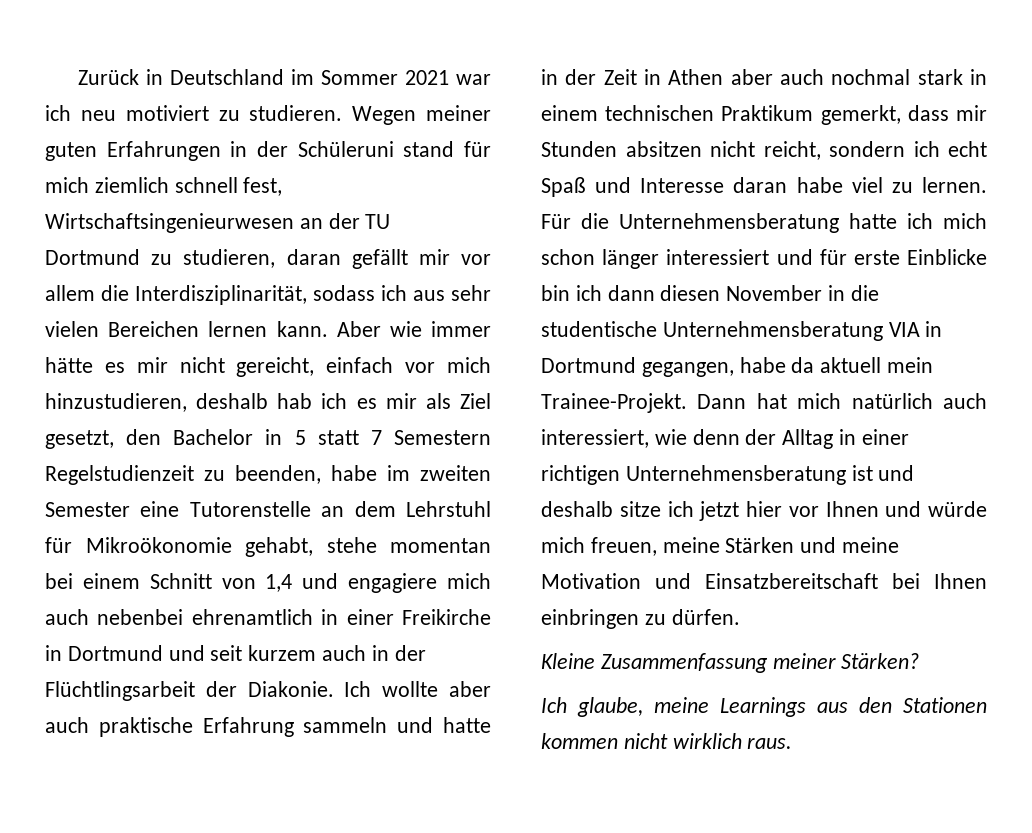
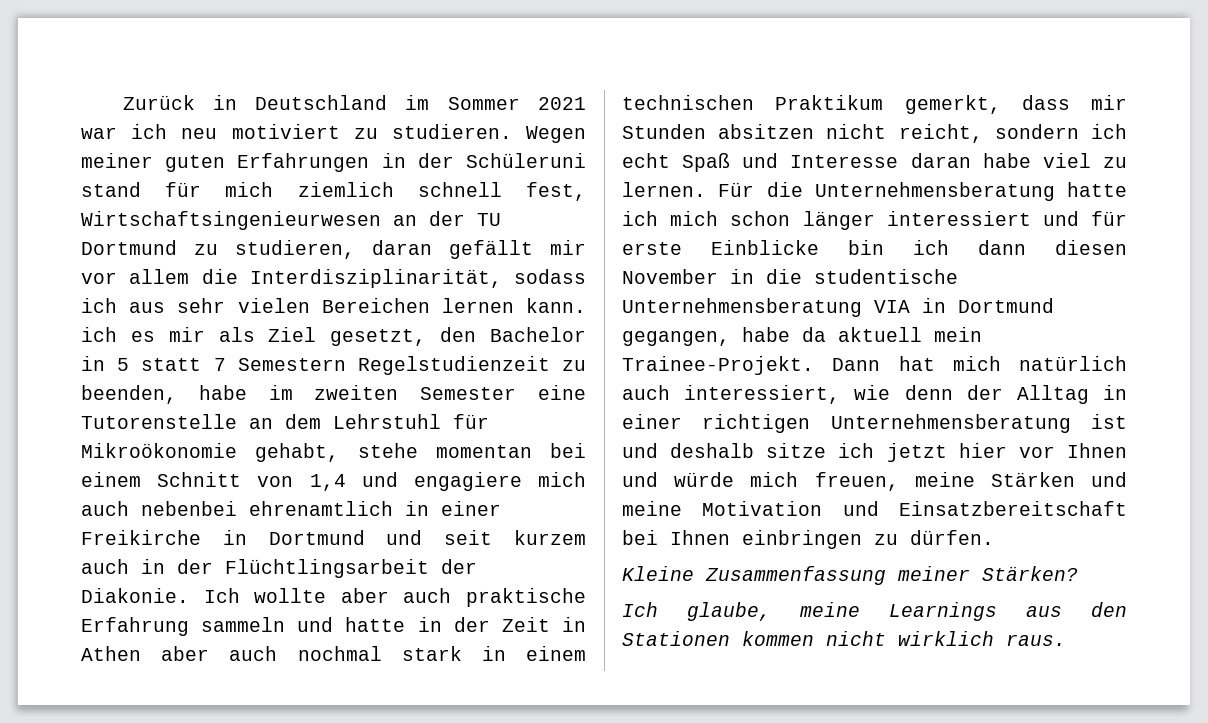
[336,321,492,337] [45,357,491,377] [45,393,313,412] Aber wie immer hätte es mir nicht gereicht, einfach vor mich hinzustudieren, deshalb hab -> (586, 305) none

